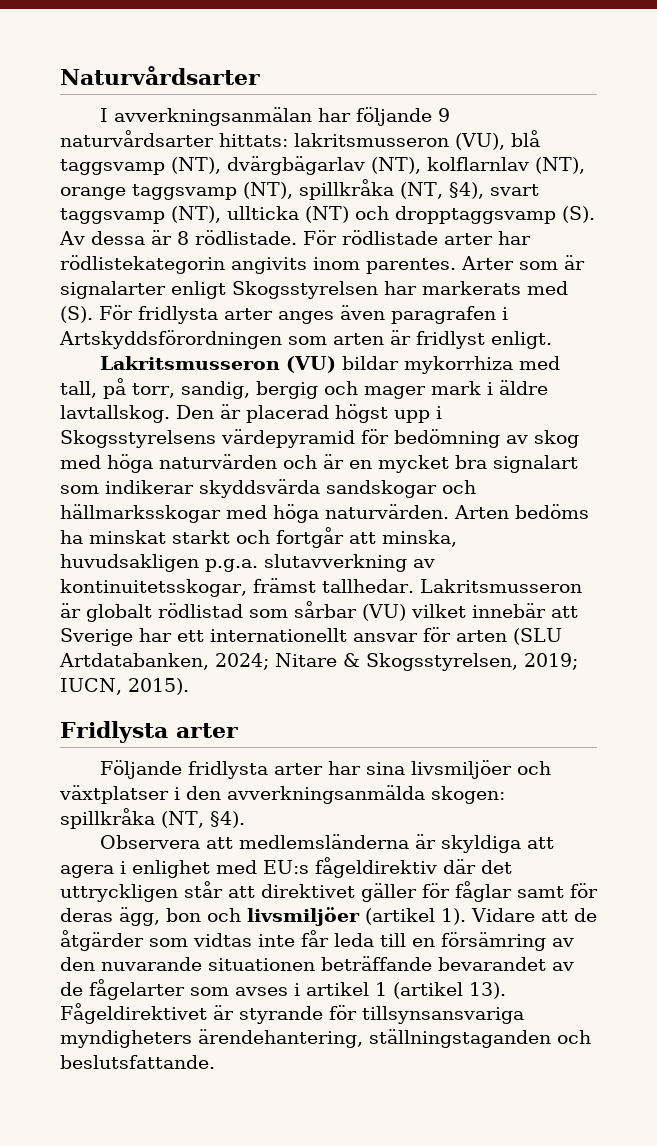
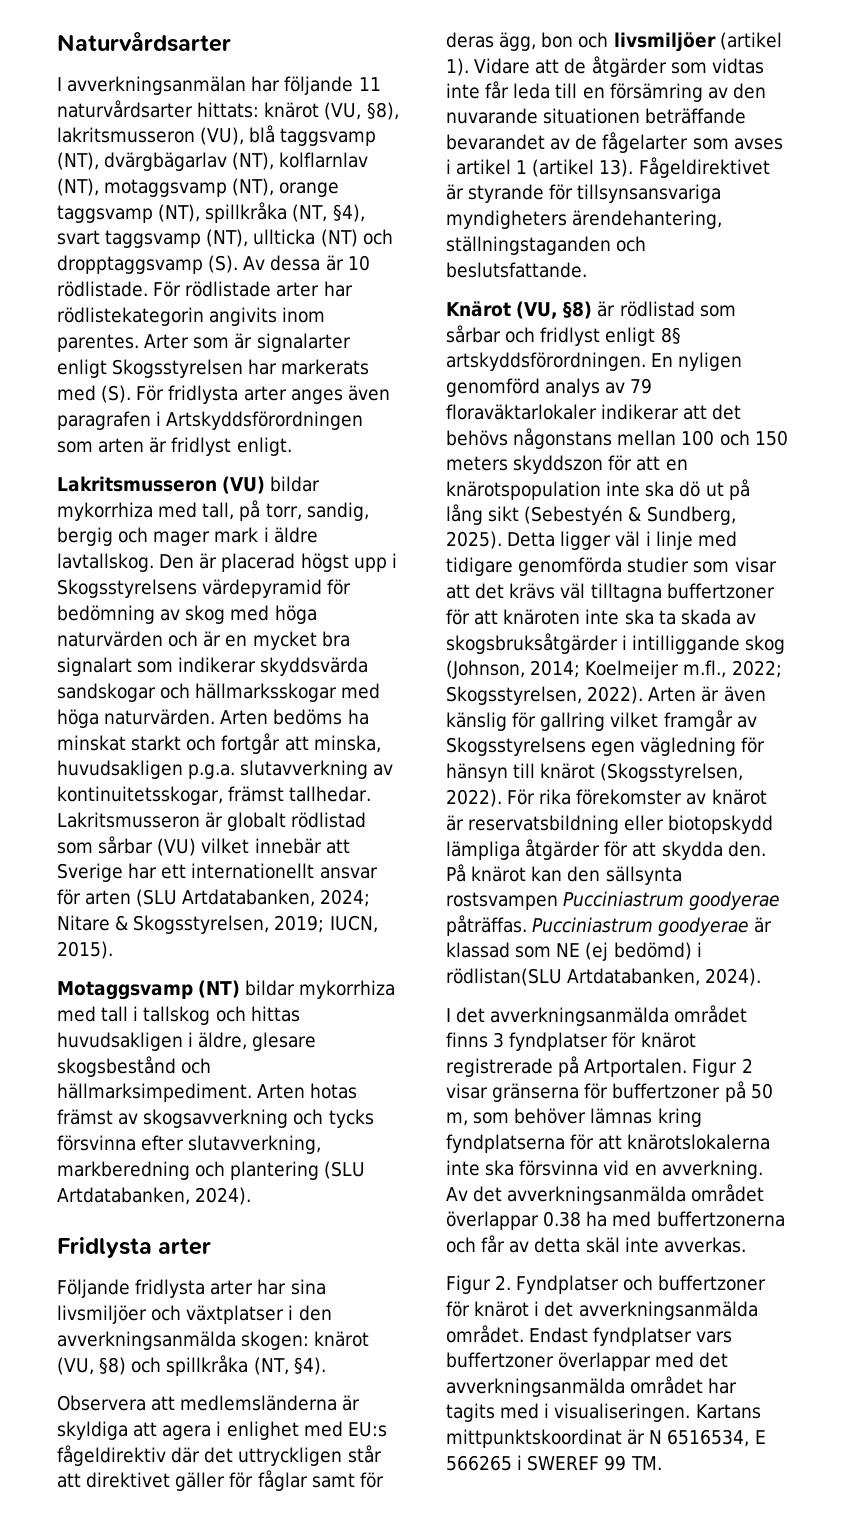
[438,108,451,122] 9 -> [358,77,381,91] 11
(288, 140) none -> [264,102,399,120] knärot (VU, §8),
(585, 165) none -> [104,178,275,197] motaggsvamp (NT),
[176,231,189,245] 8 -> [347,255,370,271] 10
(189, 686) none -> [57,980,396,1000] [57,1006,300,1025] [57,1032,317,1051] [57,1056,212,1077] [57,1083,358,1102] [57,1109,374,1128] [57,1135,322,1154] [57,1161,366,1180] [57,1187,252,1205] // Motaggsvamp (NT) bildar mykorrhiza med tall i tallskog och hittas huvudsakligen i äldre, glesare skogsbestånd och hällmarksimpediment. Arten hotas främst av skogsavverkning och tycks försvinna efter slutavverkning, markberedning och plantering (SLU Artdatabanken, 2024).
(505, 795) none -> [314,1331,370,1347] [57,1357,162,1375] knärot (VU, §8) och
(215, 1062) none -> [446,301,736,319] [446,325,681,346] [446,352,743,371] [446,378,653,397] [446,404,742,420] [446,428,788,449] [446,455,688,474] [446,479,750,500] [446,504,736,525] [446,531,737,550] [446,557,777,576] [446,583,775,602] [446,609,756,625] [446,633,786,654] [446,660,782,679] [446,686,766,705] [446,710,757,731] [446,737,766,756] [446,763,744,782] [446,789,767,807] [446,815,774,834] [446,839,766,860] [446,864,682,885] [446,891,781,910] [446,915,773,936] [446,942,702,961] [446,968,762,986] [446,1005,748,1026] [446,1032,696,1051] [446,1056,753,1077] [446,1081,773,1102] [446,1108,702,1127] [446,1134,771,1153] [446,1160,763,1179] [446,1184,765,1205] [446,1211,785,1230] [446,1235,746,1253] [446,1275,767,1294] [446,1301,758,1320] [446,1325,733,1346] [446,1352,729,1371] [446,1376,738,1397] [446,1403,761,1422] [446,1429,766,1448] [446,1455,662,1471] // Knärot (VU, §8) är rödlistad som sårbar och fridlyst enligt 8§ artskyddsförordningen. En nyligen genomförd analys av 79 floraväktarlokaler indikerar att det behövs någonstans mellan 100 och 150 meters skyddszon för att en knärotspopulation inte ska dö ut på lång sikt (Sebestyén & Sundberg, 2025). Detta ligger väl i linje med tidigare genomförda studier som visar att det krävs väl tilltagna buffertzoner för att knäroten inte ska ta skada av skogsbruksåtgärder i intilliggande skog (Johnson, 2014; Koelmeijer m.fl., 2022; Skogsstyrelsen, 2022). Arten är även känslig för gallring vilket framgår av Skogsstyrelsens egen vägledning för hänsyn till knärot (Skogsstyrelsen, 2022). För rika förekomster av knärot är reservatsbildning eller biotopskydd lämpliga åtgärder för att skydda den. På knärot kan den sällsynta rostsvampen Pucciniastrum goodyerae påträffas. Pucciniastrum goodyerae är klassad som NE (ej bedömd) i rödlistan(SLU Artdatabanken, 2024). // I det avverkningsanmälda området finns 3 fyndplatser för knärot registrerade på Artportalen. Figur 2 visar gränserna för buffertzoner på 50 m, som behöver lämnas kring fyndplatserna för att knärotslokalerna inte ska försvinna vid en avverkning. Av det avverkningsanmälda området överlappar 0.38 ha med buffertzonerna och får av detta skäl inte avverkas. // Figur 2. Fyndplatser och buffertzoner för knärot i det avverkningsanmälda området. Endast fyndplatser vars buffertzoner överlappar med det avverkningsanmälda området har tagits med i visualiseringen. Kartans mittpunktskoordinat är N 6516534, E 566265 i SWEREF 99 TM.

